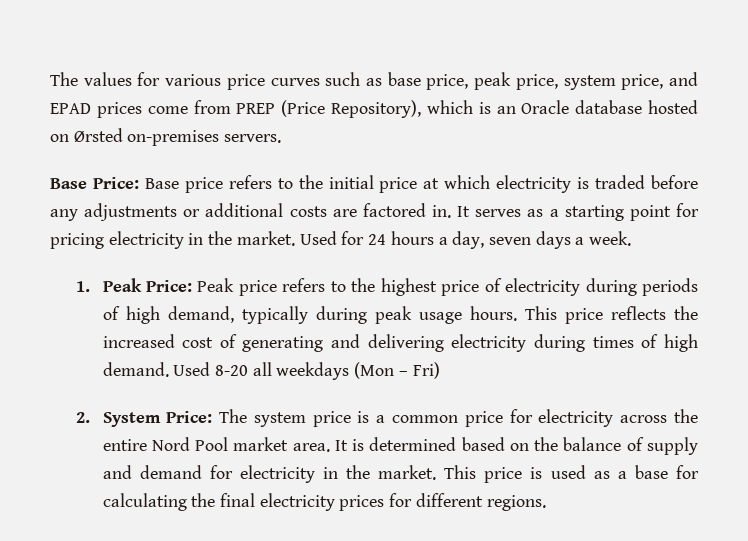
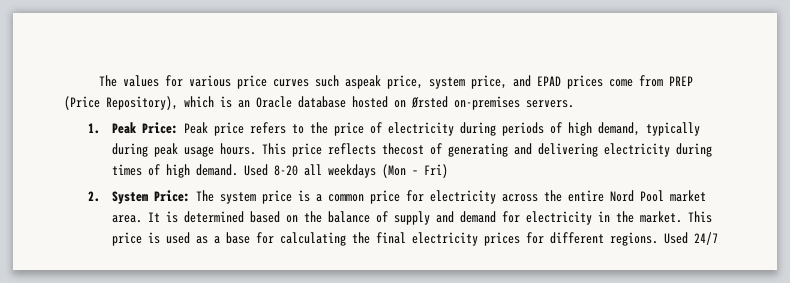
[366,72,512,90] as base price, peak -> [345,75,382,89] aspeak
[50,175,699,193] [50,203,700,221] [50,231,632,249] // Base Price: Base price refers to the initial price at which electricity is traded before any adjustments or additional costs are factored in. It serves as a starting point for pricing electricity in the market. Used for 24 hours a day, seven days a week. -> (574, 104) none
[380,278,437,296] highest -> (328, 128) none
[673,306,698,320] [102,334,214,348] the increased cost -> [381,143,424,155] thecost
(546, 503) none -> [663,232,718,245] Used 24/7

